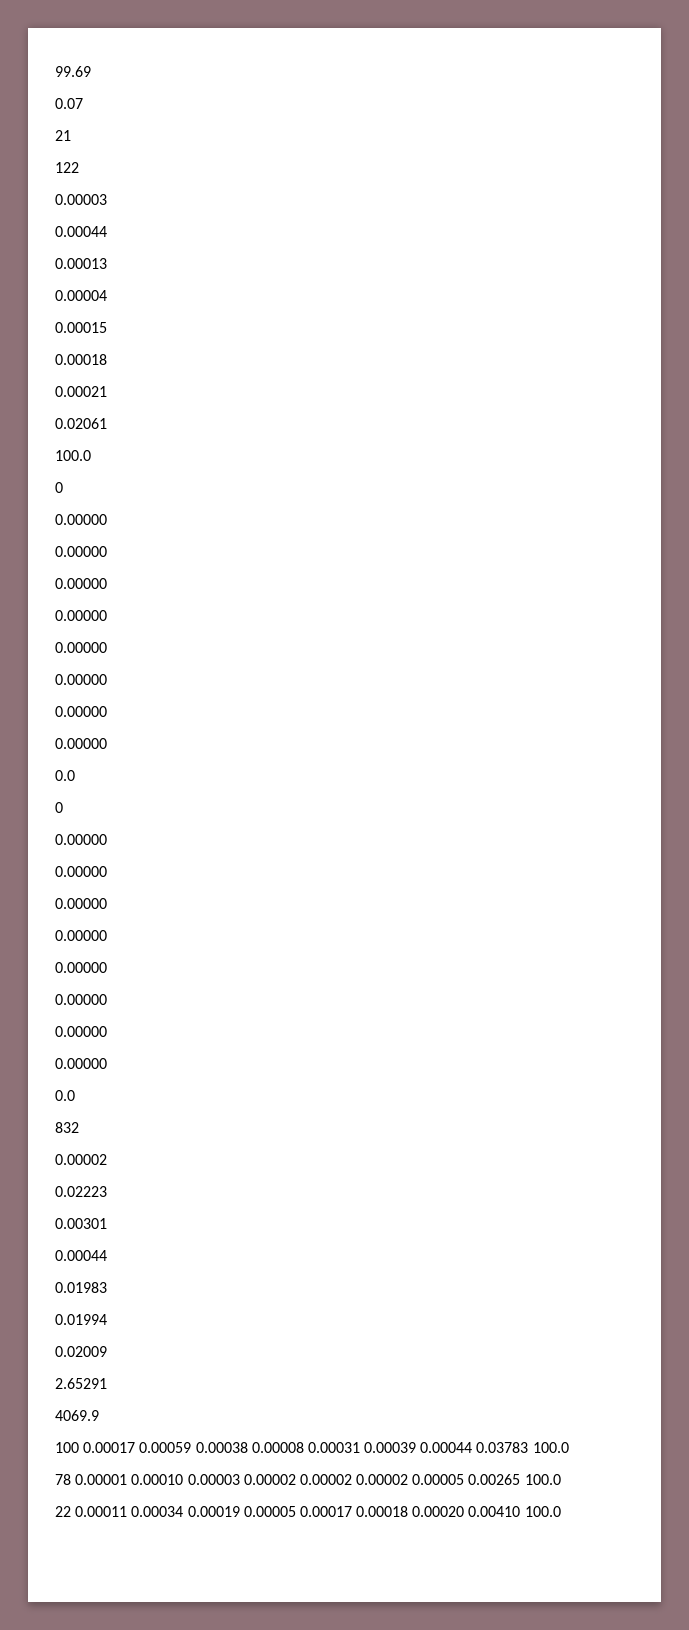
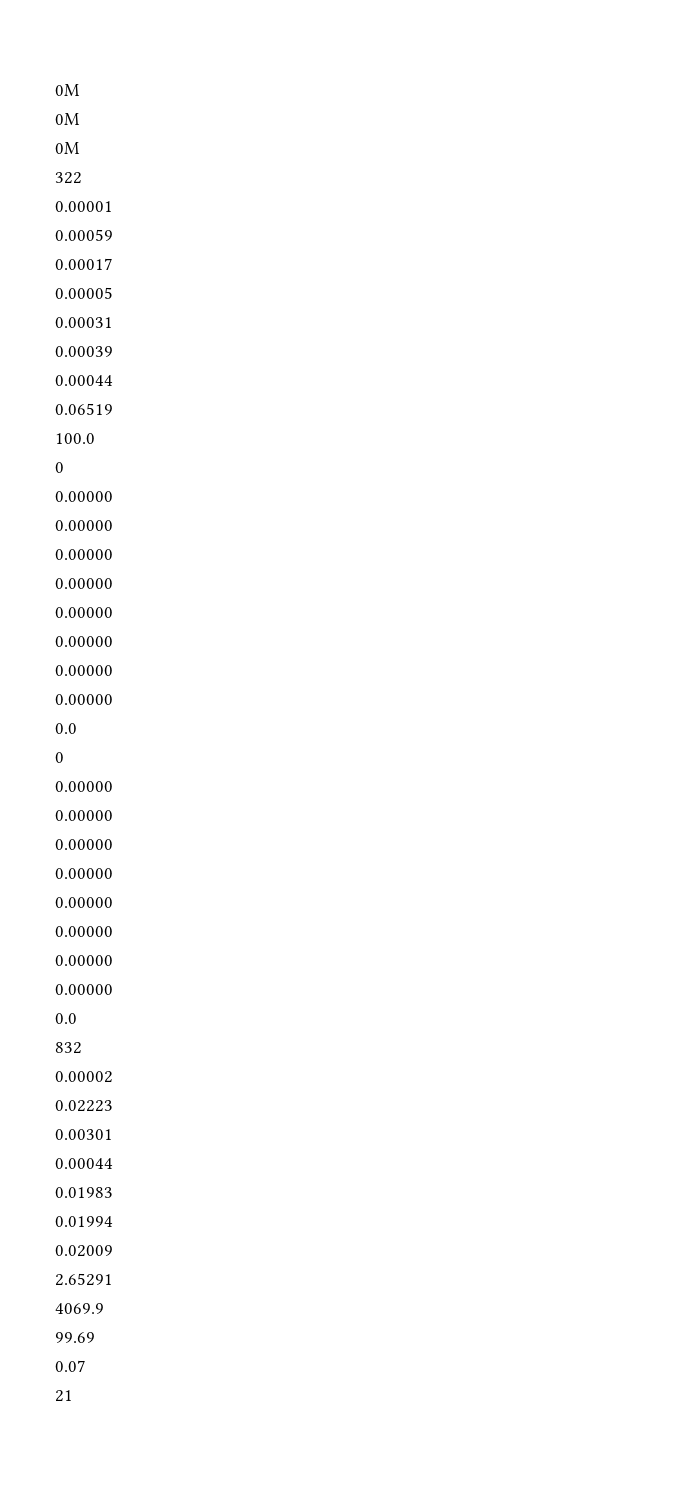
[55,66,91,77] [55,98,83,109] [55,130,71,141] [55,162,79,173] [55,194,107,205] [55,226,107,237] [55,258,107,269] [55,290,107,301] [55,322,107,333] [55,354,107,365] [55,386,107,397] [55,418,107,429] 99.69 // 0.07 // 21 // 122 // 0.00003 // 0.00044 // 0.00013 // 0.00004 // 0.00015 // 0.00018 // 0.00021 // 0.02061 -> [55,84,80,96] [55,113,80,125] [55,142,80,154] [55,172,82,184] [55,201,113,212] [55,229,113,241] [55,258,113,270] [55,287,113,299] [55,317,113,328] [55,346,113,357] [55,375,113,386] [55,403,113,415] 0M // 0M // 0M // 322 // 0.00001 // 0.00059 // 0.00017 // 0.00005 // 0.00031 // 0.00039 // 0.00044 // 0.06519
[55,1442,569,1453] [55,1474,561,1485] [55,1506,561,1517] 100 0.00017 0.00059 0.00038 0.00008 0.00031 0.00039 0.00044 0.03783 100.0 // 78 0.00001 0.00010 0.00003 0.00002 0.00002 0.00002 0.00005 0.00265 100.0 // 22 0.00011 0.00034 0.00019 0.00005 0.00017 0.00018 0.00020 0.00410 100.0 -> [55,1332,95,1343] [55,1360,86,1372] [55,1390,73,1402] 99.69 // 0.07 // 21

